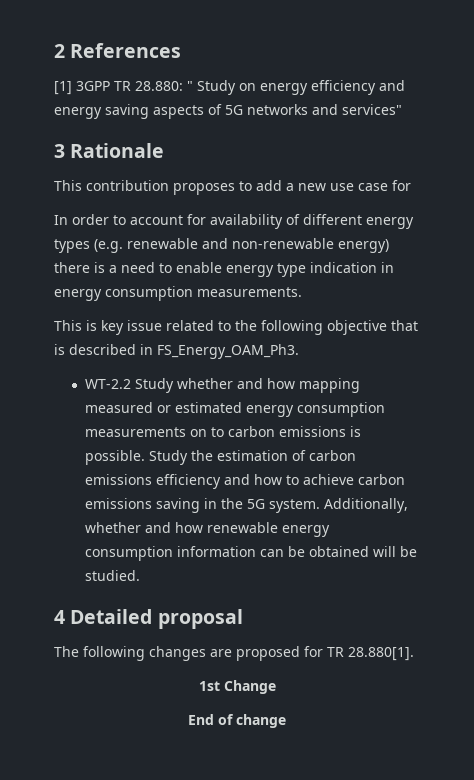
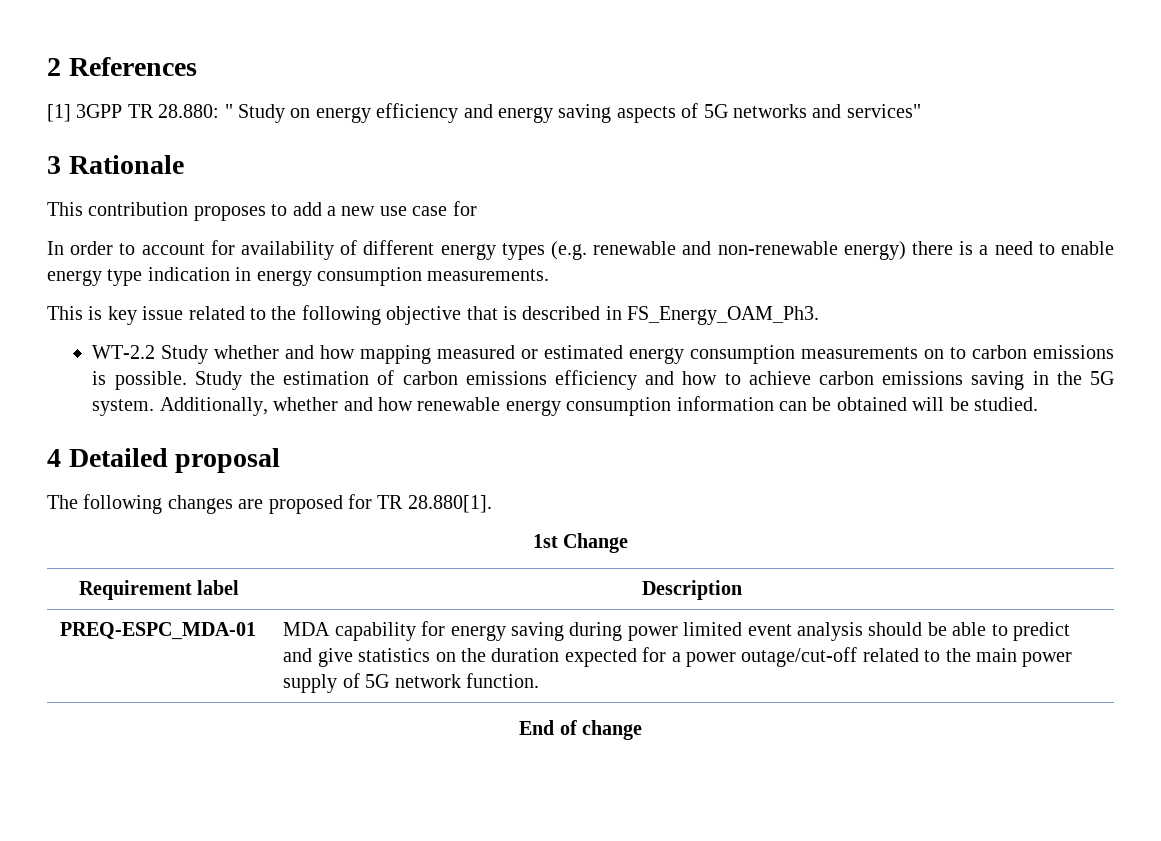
(276, 687) none -> [78,580,240,600] [641,580,742,600] [60,622,257,640] [283,621,1071,641] [283,647,1073,667] [283,673,540,693] // Requirement label | Description // PREQ-ESPC_MDA-01 | MDA capability for energy saving during power limited event analysis should be able to predict and give statistics on the duration expected for a power outage/cut-off related to the main power supply of 5G network function.

